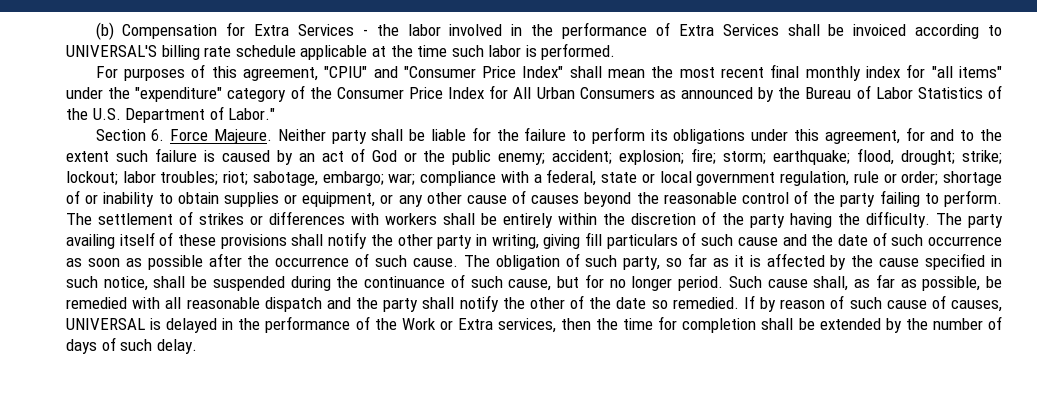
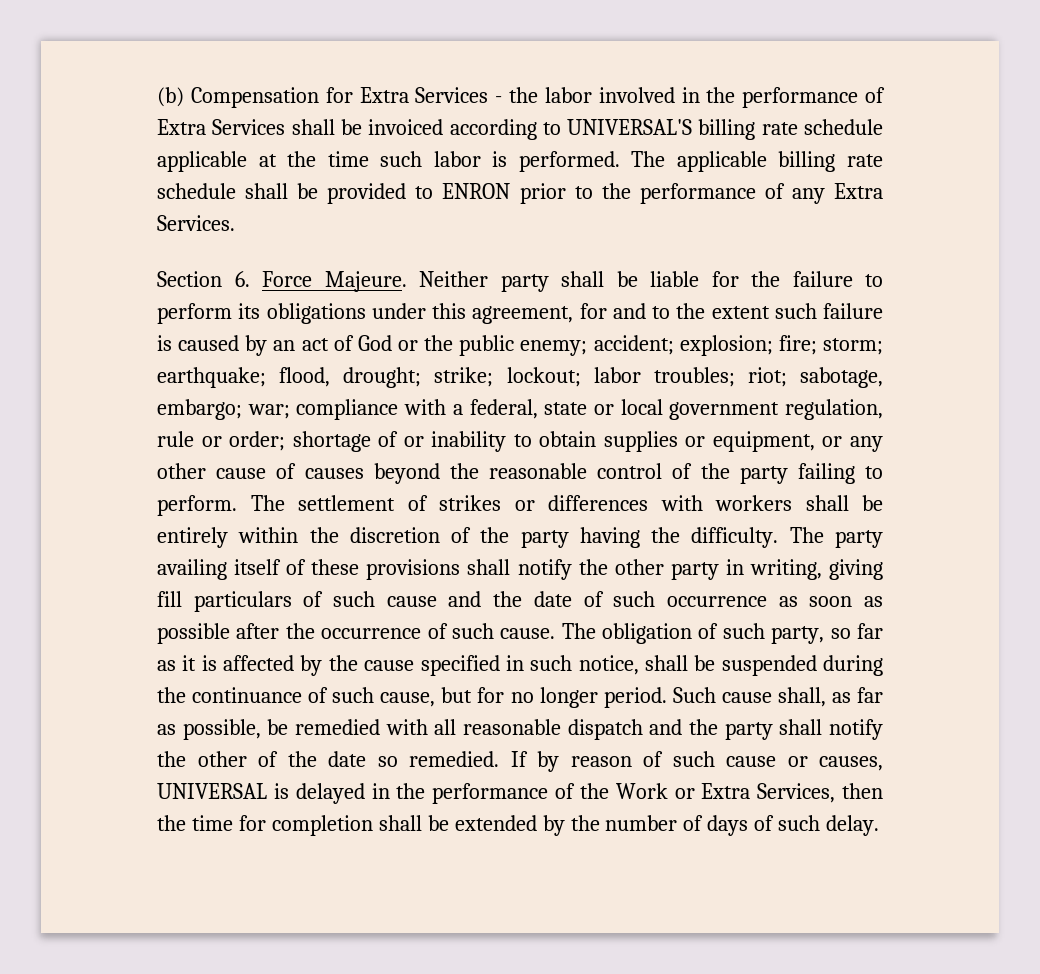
[95,64,1002,81] [66,85,1002,102] [66,106,276,123] // For purposes of this agreement, "CPIU" and "Consumer Price Index" shall mean the most recent final monthly index for "all items" under the "expenditure" category of the Consumer Price Index for All Urban Consumers as announced by the Bureau of Labor Statistics of the U.S. Department of Labor." -> [631,151,883,172] [157,183,884,204] [157,215,235,231] The applicable billing rate schedule shall be provided to ENRON prior to the performance of any Extra Services.
[931,295,946,309] of -> [787,756,808,767] or
[497,318,556,333] services, -> [757,783,836,803] Services,

